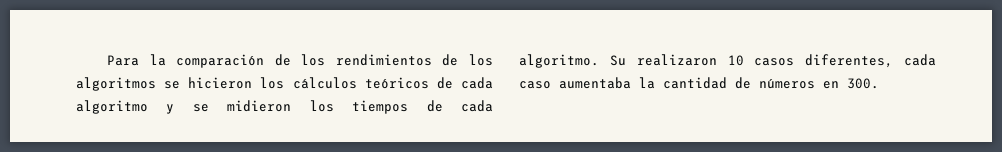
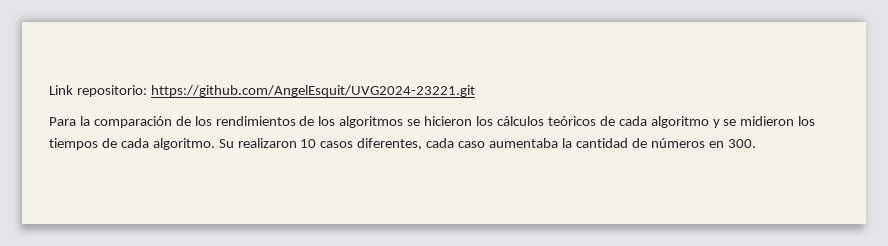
(107, 60) none -> [49,85,475,97] Link repositorio: https://github.com/AngelEsquit/UVG2024-23221.git //

